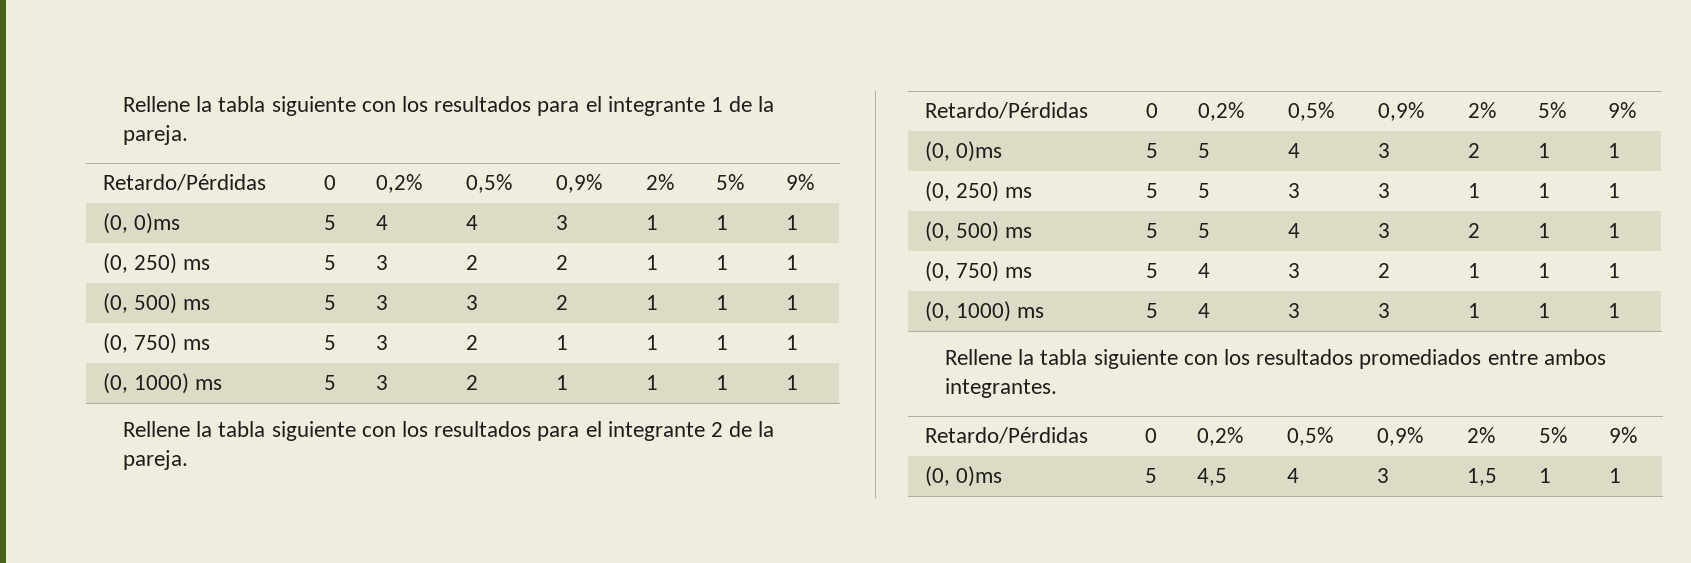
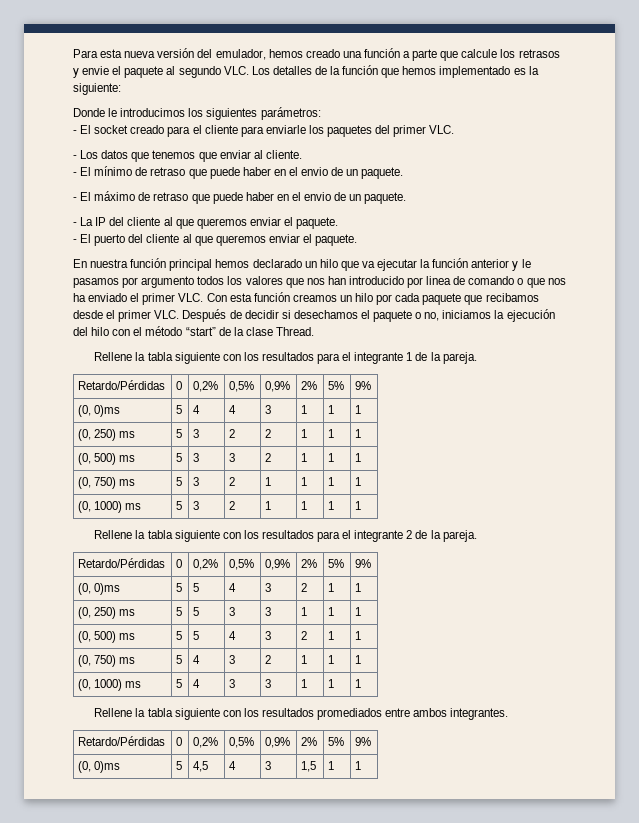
(122, 104) none -> [73,48,560,61] [73,65,539,78] [73,83,121,95] [73,107,321,120] [73,125,455,137] [73,150,302,162] [73,166,404,179] [73,191,407,204] [73,217,339,229] [73,234,358,246] [73,258,531,271] [73,276,566,288] [73,292,539,305] [73,309,555,322] [73,326,314,336] Para esta nueva versión del emulador, hemos creado una función a parte que calcule los retrasos y envie el paquete al segundo VLC. Los detalles de la función que hemos implementado es la siguiente: // Donde le introducimos los siguientes parámetros: // - El socket creado para el cliente para enviarle los paquetes del primer VLC. // - Los datos que tenemos que enviar al cliente. // - El mínimo de retraso que puede haber en el envio de un paquete. // - El máximo de retraso que puede haber en el envio de un paquete. // - La IP del cliente al que queremos enviar el paquete. // - El puerto del cliente al que queremos enviar el paquete. // En nuestra función principal hemos declarado un hilo que va ejecutar la función anterior y le pasamos por argumento todos los valores que nos han introducido por linea de comando o que nos ha enviado el primer VLC. Con esta función creamos un hilo por cada paquete que recibamos desde el primer VLC. Después de decidir si desechamos el paquete o no, iniciamos la ejecución del hilo con el método “start” de la clase Thread. //

